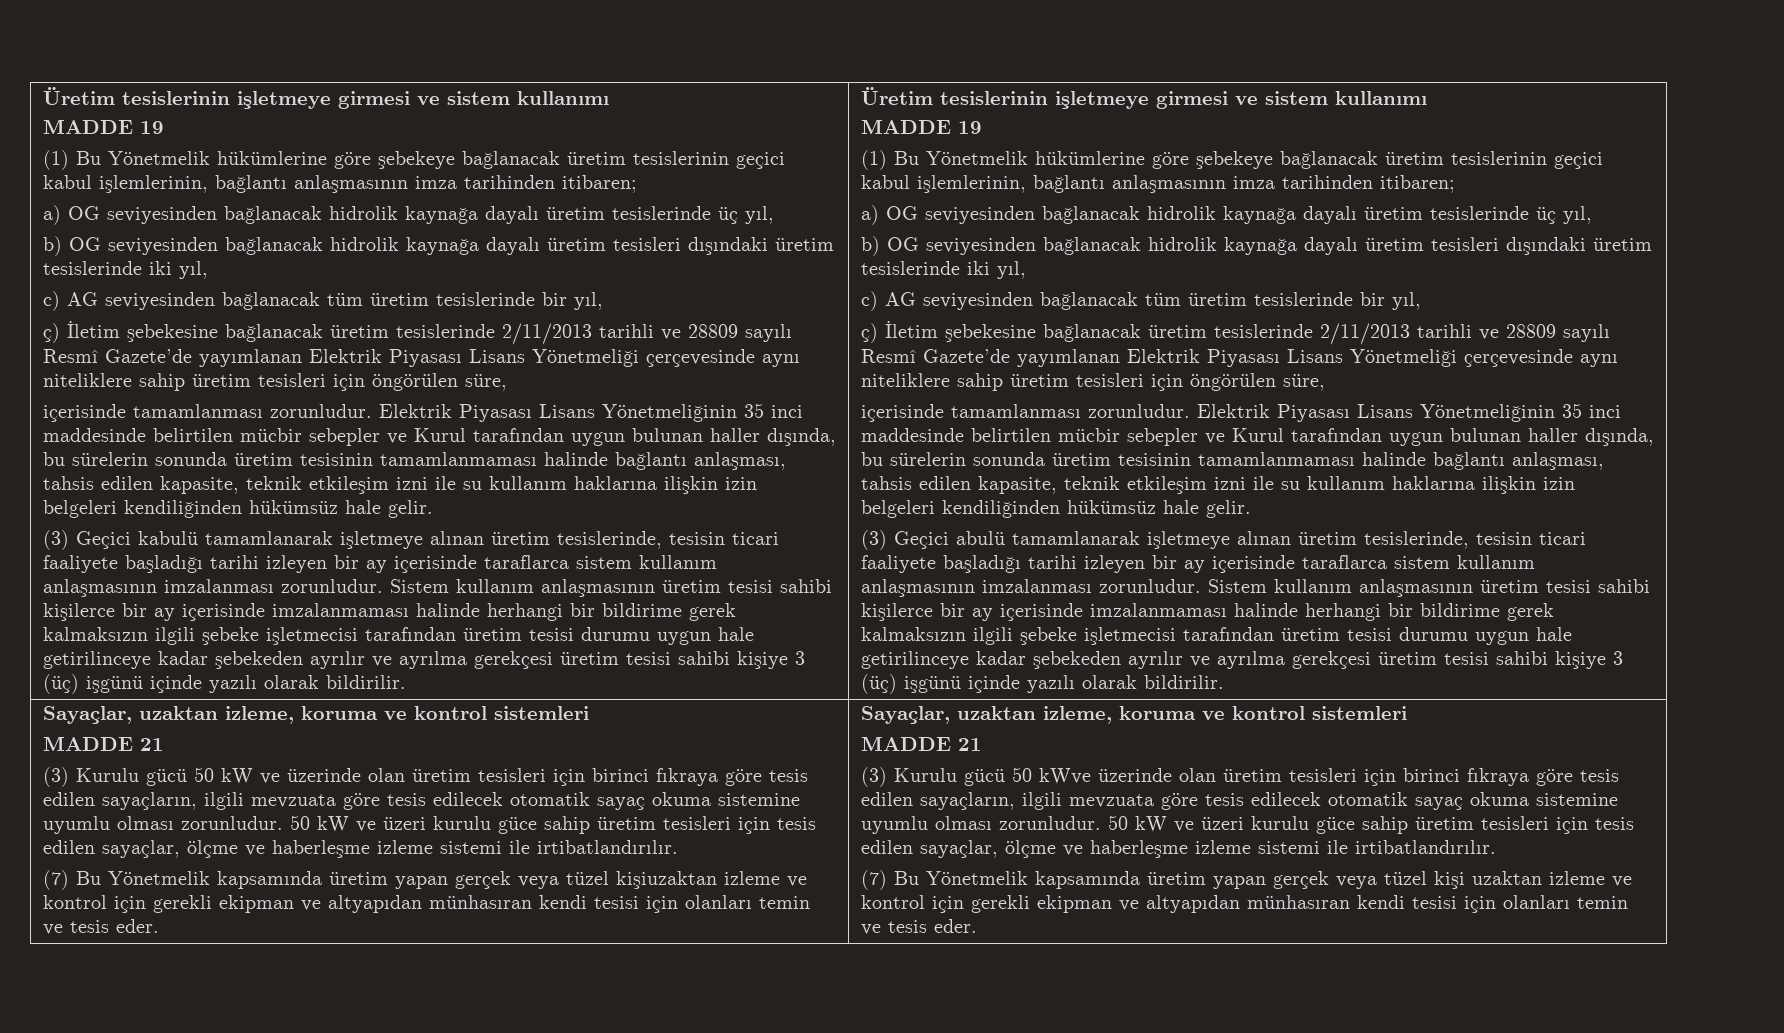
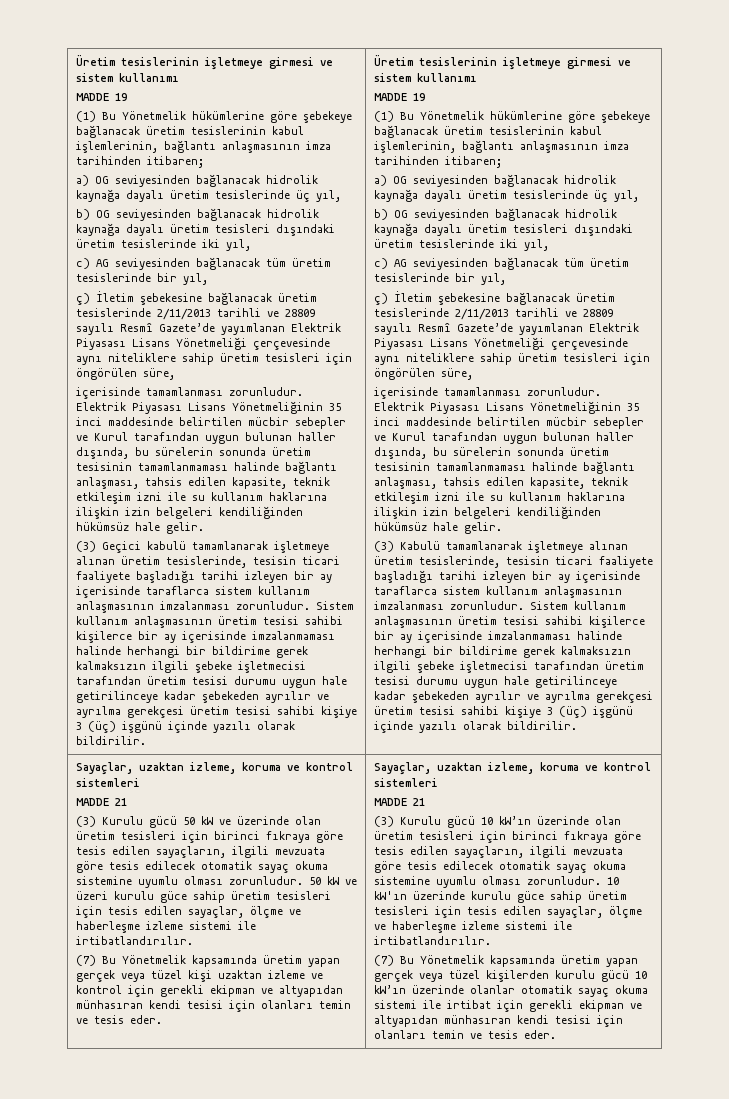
[735,152,785,169] geçici -> (266, 130) none
[1553,152,1603,169] geçici -> (564, 130) none
[893,531,1005,549] Geçici abulü -> [399,541,440,550] Kabulü
[615,871,717,889] kişiuzaktan -> [187,970,262,982] kişi uzaktan
[1011,767,1091,785] 50 kWve -> [480,816,531,825] 10 kW’ın
[1107,815,1244,833] 50 kW ve üzeri -> [606,877,619,885] [373,891,465,900] 10 kW'ın üzerinde
[1433,871,1632,889] [860,895,925,909] kişi uzaktan izleme ve kontrol -> [485,970,647,982] [373,985,648,997] [373,1000,491,1009] kişilerden kurulu gücü 10 kW’ın üzerinde olanlar otomatik sayaç okuma sistemi ile irtibat

